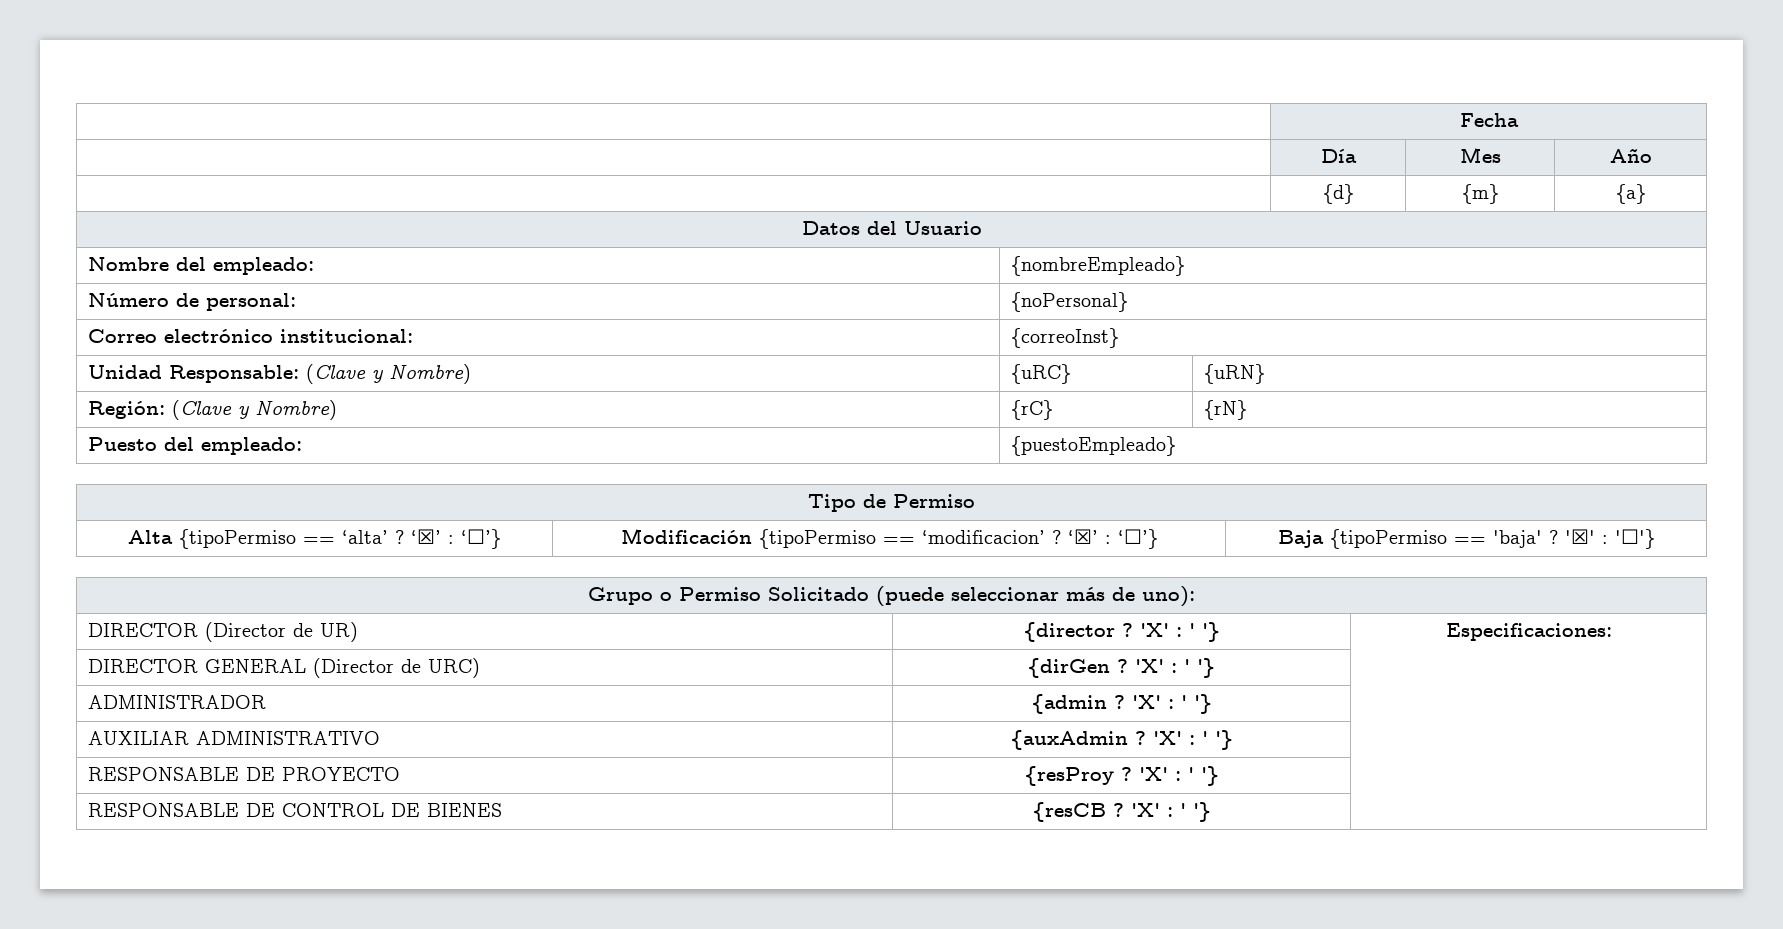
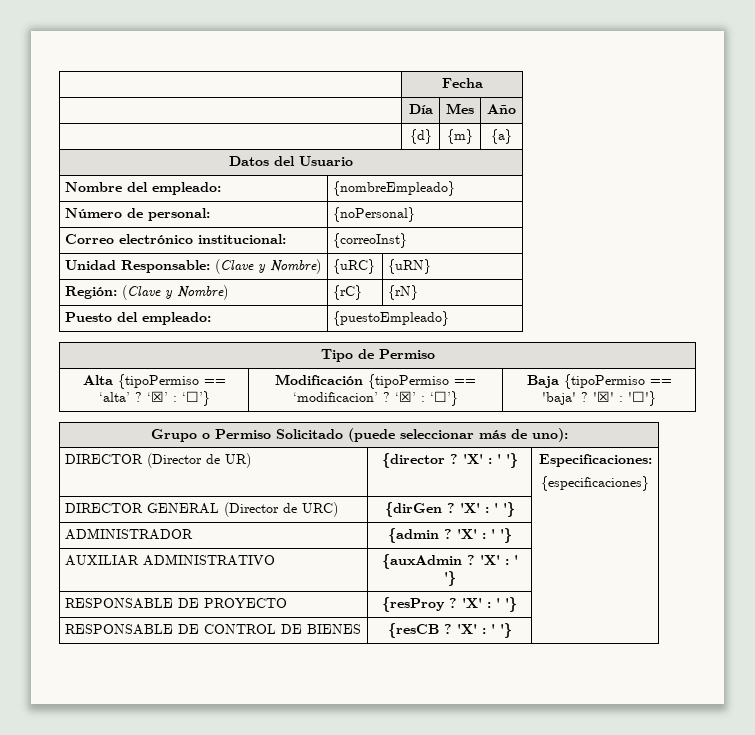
(1612, 632) none -> [541,476,649,491] // {especificaciones}

